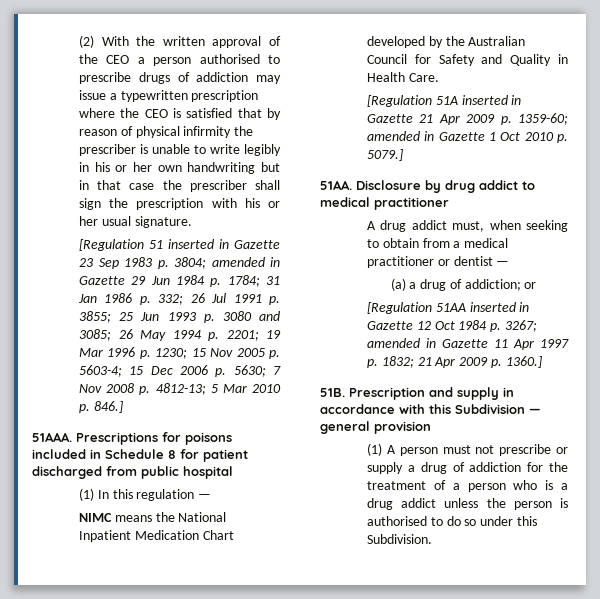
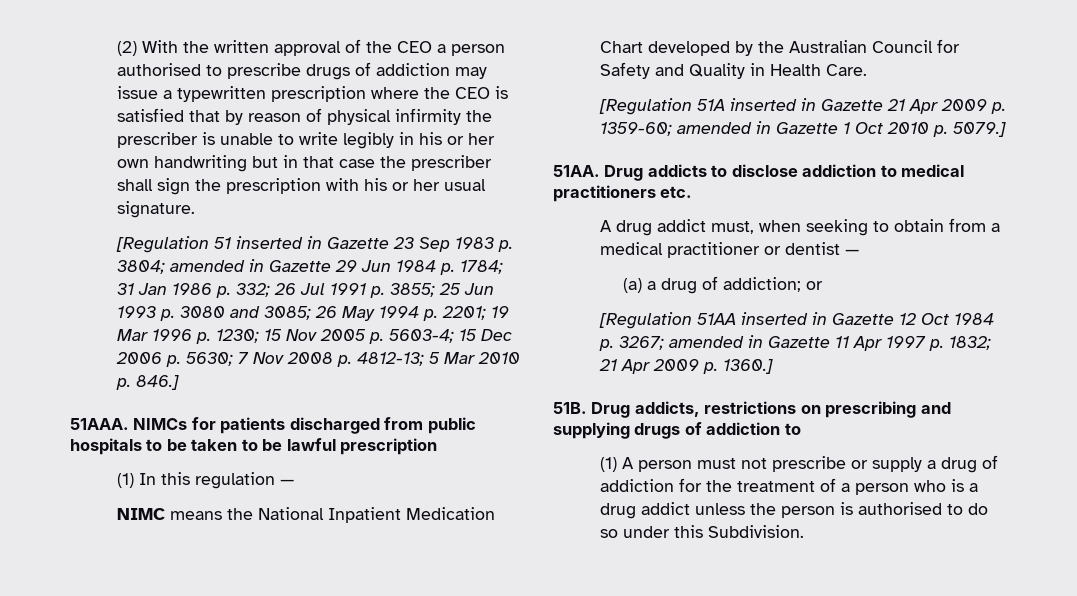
[76,432,232,445] [32,449,248,462] [32,466,233,479] Prescriptions for poisons included in Schedule 8 for patient discharged from public hospital -> [133,417,476,434] [70,438,438,455] NIMCs for patients discharged from public hospitals to be taken to be lawful prescription
[356,180,535,193] [320,197,449,210] Disclosure by drug addict to medical practitioner -> [604,164,965,181] [553,185,693,202] Drug addicts to disclose addiction to medical practitioners etc.
[349,387,514,400] [320,404,541,414] [320,421,431,434] Prescription and supply in accordance with this Subdivision — general provision -> [591,401,951,418] [553,422,801,439] Drug addicts, restrictions on prescribing and supplying drugs of addiction to

